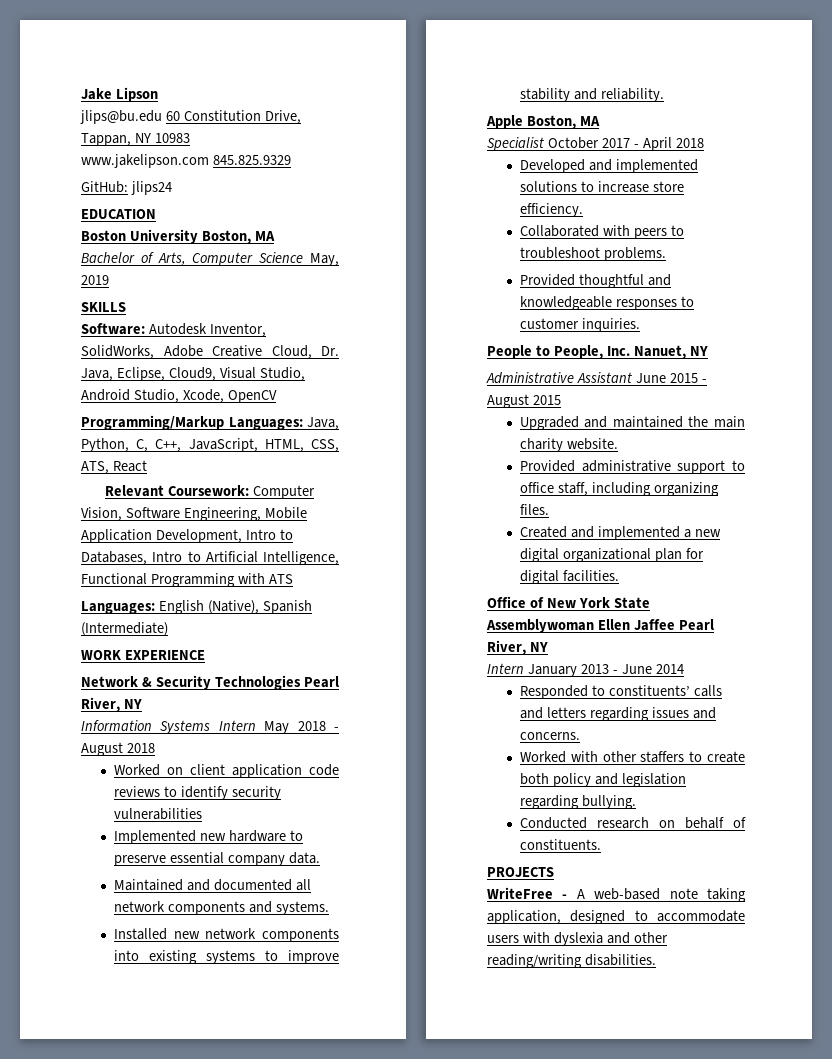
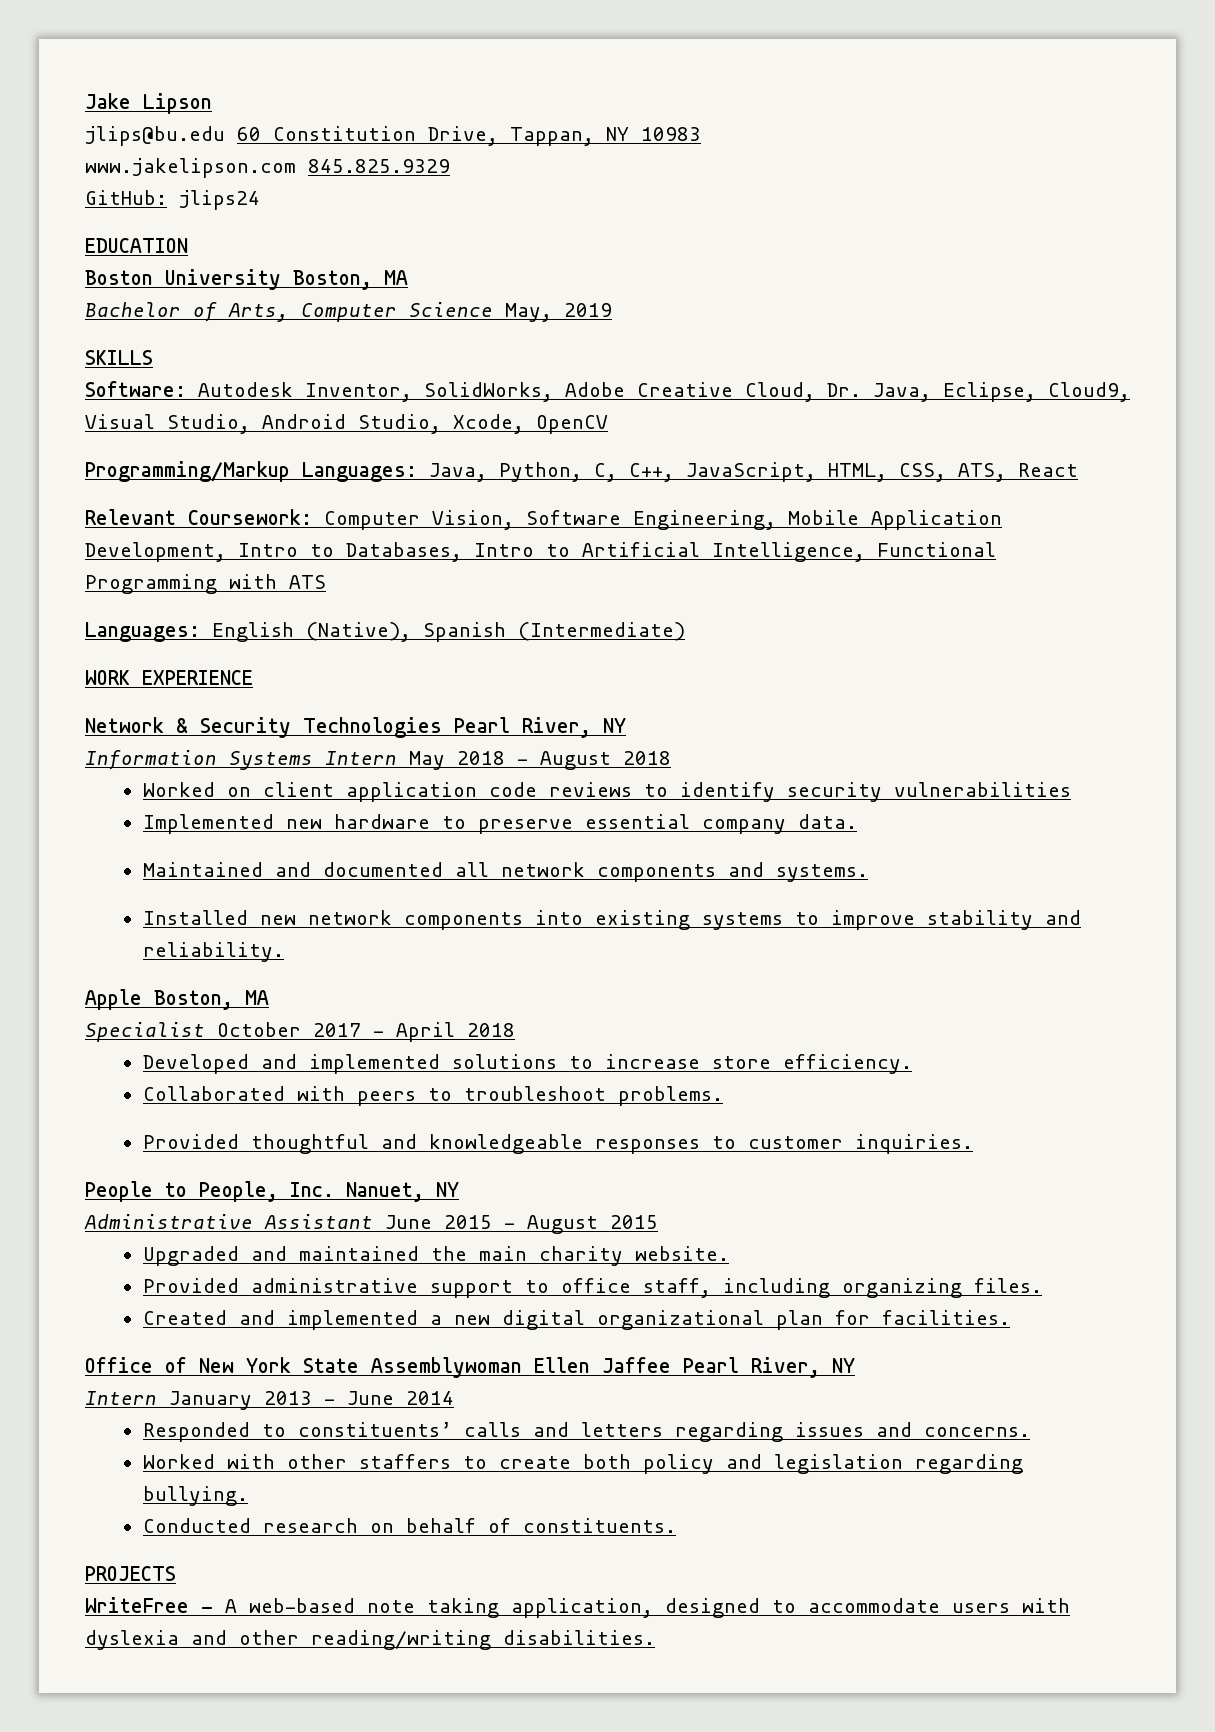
[519,570,559,584] digital -> (870, 1317) none

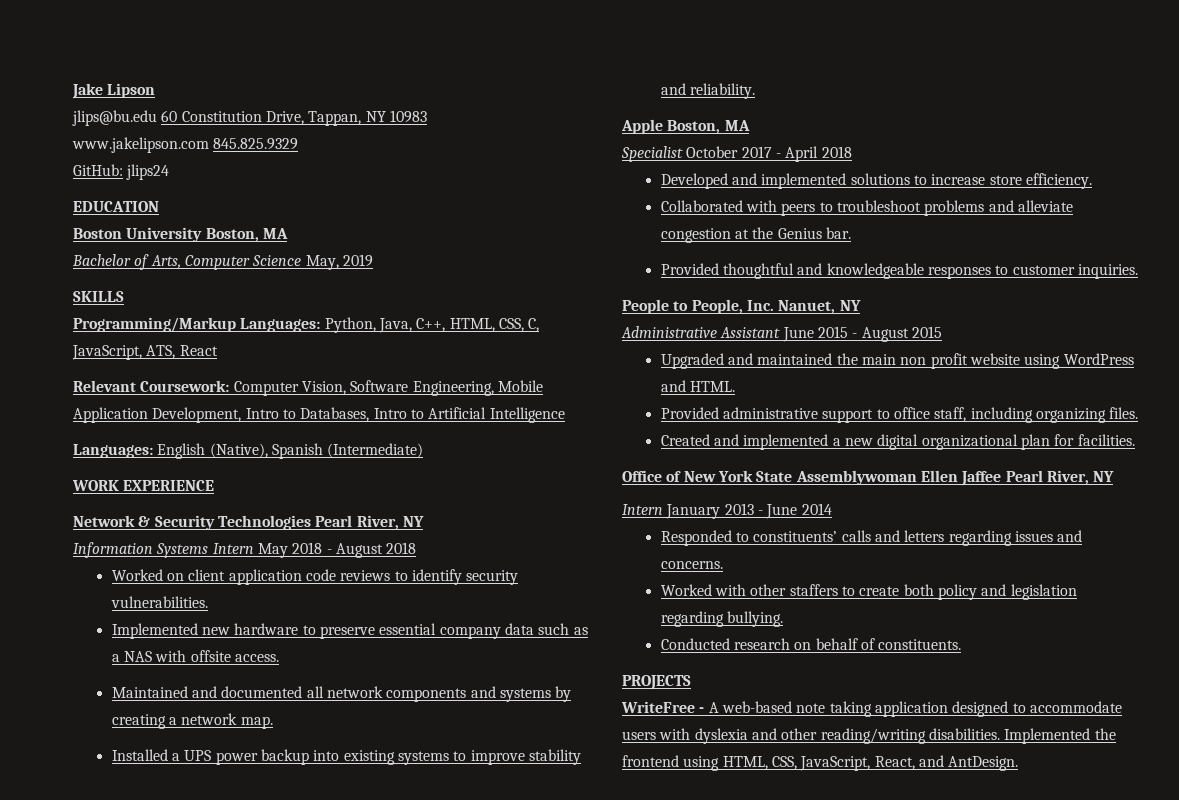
[85,381,1130,402] [85,414,608,434] [85,461,946,482] Software: Autodesk Inventor, SolidWorks, Adobe Creative Cloud, Dr. Java, Eclipse, Cloud9, Visual Studio, Android Studio, Xcode, OpenCV // Programming/Markup Languages: Java, Python, C, C++, JavaScript, HTML, CSS, -> [73,317,540,333] [72,345,142,360] Programming/Markup Languages: Python, Java, C++, HTML, CSS, C, JavaScript,
[712,542,996,562] [85,574,326,594] Intelligence, Functional Programming with ATS -> [489,407,565,423] Intelligence
[893,782,1071,797] vulnerabilities -> [110,596,208,608] vulnerabilities.
[797,814,857,829] data. -> [505,623,588,635] [111,650,280,662] data such as a NAS with offsite access.
[775,864,868,882] [142,910,523,930] systems. // Installed new network components -> [500,686,572,702] [111,713,273,729] [111,749,310,765] systems by creating a network map. // Installed a UPS power backup
[617,1086,723,1106] problems. -> [924,200,1074,216] [660,227,852,243] problems and alleviate congestion at the Genius bar.
[538,1246,729,1266] charity website. -> [900,353,1134,369] [660,380,736,392] non profit website using WordPress and HTML.
[511,1598,653,1618] application, -> [874,701,948,717] application
(655, 1637) none -> [1004,728,1116,744] [622,755,1019,771] Implemented the frontend using HTML, CSS, JavaScript, React, and AntDesign.

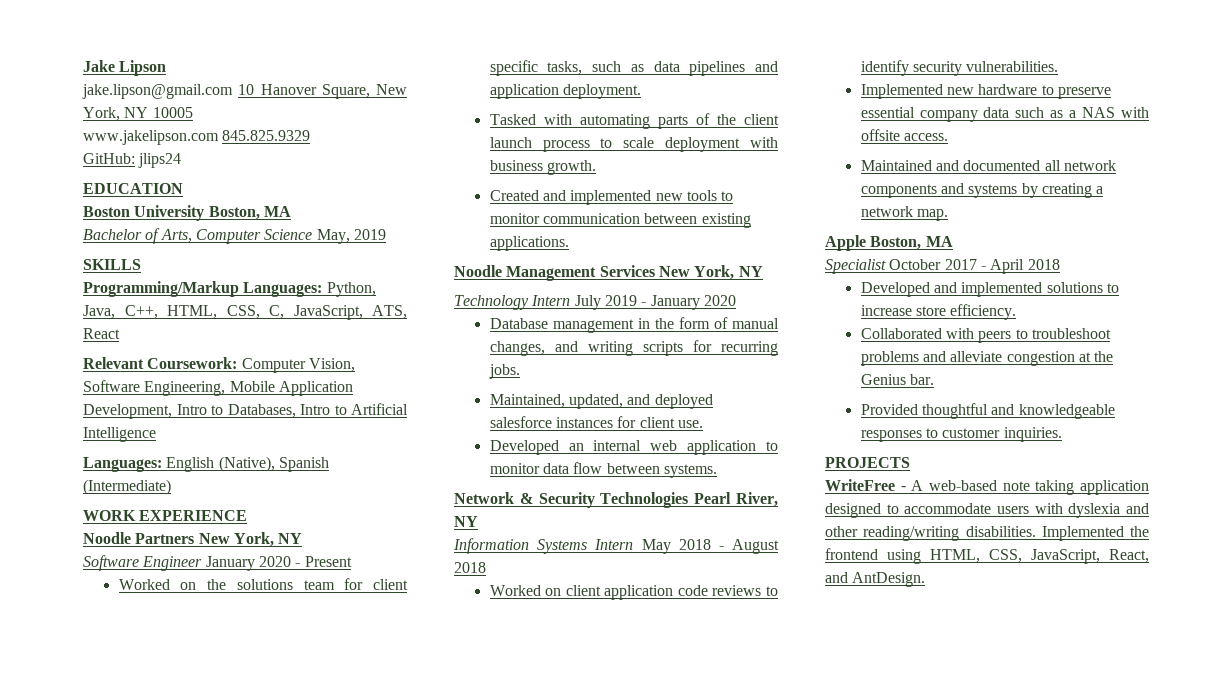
[72,110,427,126] jlips@bu.edu 60 Constitution Drive, Tappan, NY 10983 -> [82,84,407,99] [83,107,193,121] jake.lipson@gmail.com 10 Hanover Square, New York, NY 10005
(215, 485) none -> [83,532,303,547] [83,555,352,571] [118,578,408,590] [489,60,778,76] [489,84,641,99] [489,113,779,129] [489,137,778,152] [489,160,596,175] [489,190,734,205] [489,213,751,228] [489,236,569,251] [454,265,763,281] [454,295,736,310] [489,317,779,333] [489,340,778,356] [488,364,520,379] [489,394,713,409] [489,416,703,428] [489,440,778,455] [489,462,717,478] // Noodle Partners New York, NY // Software Engineer January 2020 - Present // Worked on the solutions team for client specific tasks, such as data pipelines and application deployment. // Tasked with automating parts of the client launch process to scale deployment with business growth. // Created and implemented new tools to monitor communication between existing applications. // Noodle Management Services New York, NY // Technology Intern July 2019 - January 2020 // Database management in the form of manual changes, and writing scripts for recurring jobs. // Maintained, updated, and deployed salesforce instances for client use. // Developed an internal web application to monitor data flow between systems.
[111,749,582,765] [660,83,756,99] // Installed a UPS power backup into existing systems to improve stability and reliability. -> (948, 215) none
[622,299,861,314] [621,326,942,342] [660,353,1134,369] [660,380,736,392] [660,407,1139,423] [660,434,1135,450] [622,470,1115,486] [622,503,832,519] [660,530,1083,546] [660,561,723,569] [660,584,1077,600] [660,611,784,627] [660,638,962,650] // People to People, Inc. Nanuet, NY // Administrative Assistant June 2015 - August 2015 // Upgraded and maintained the main non profit website using WordPress and HTML. // Provided administrative support to office staff, including organizing files. // Created and implemented a new digital organizational plan for facilities. // Office of New York State Assemblywoman Ellen Jaffee Pearl River, NY // Intern January 2013 - June 2014 // Responded to constituents’ calls and letters regarding issues and concerns. // Worked with other staffers to create both policy and legislation regarding bullying. // Conducted research on behalf of constituents. -> (1062, 434) none

